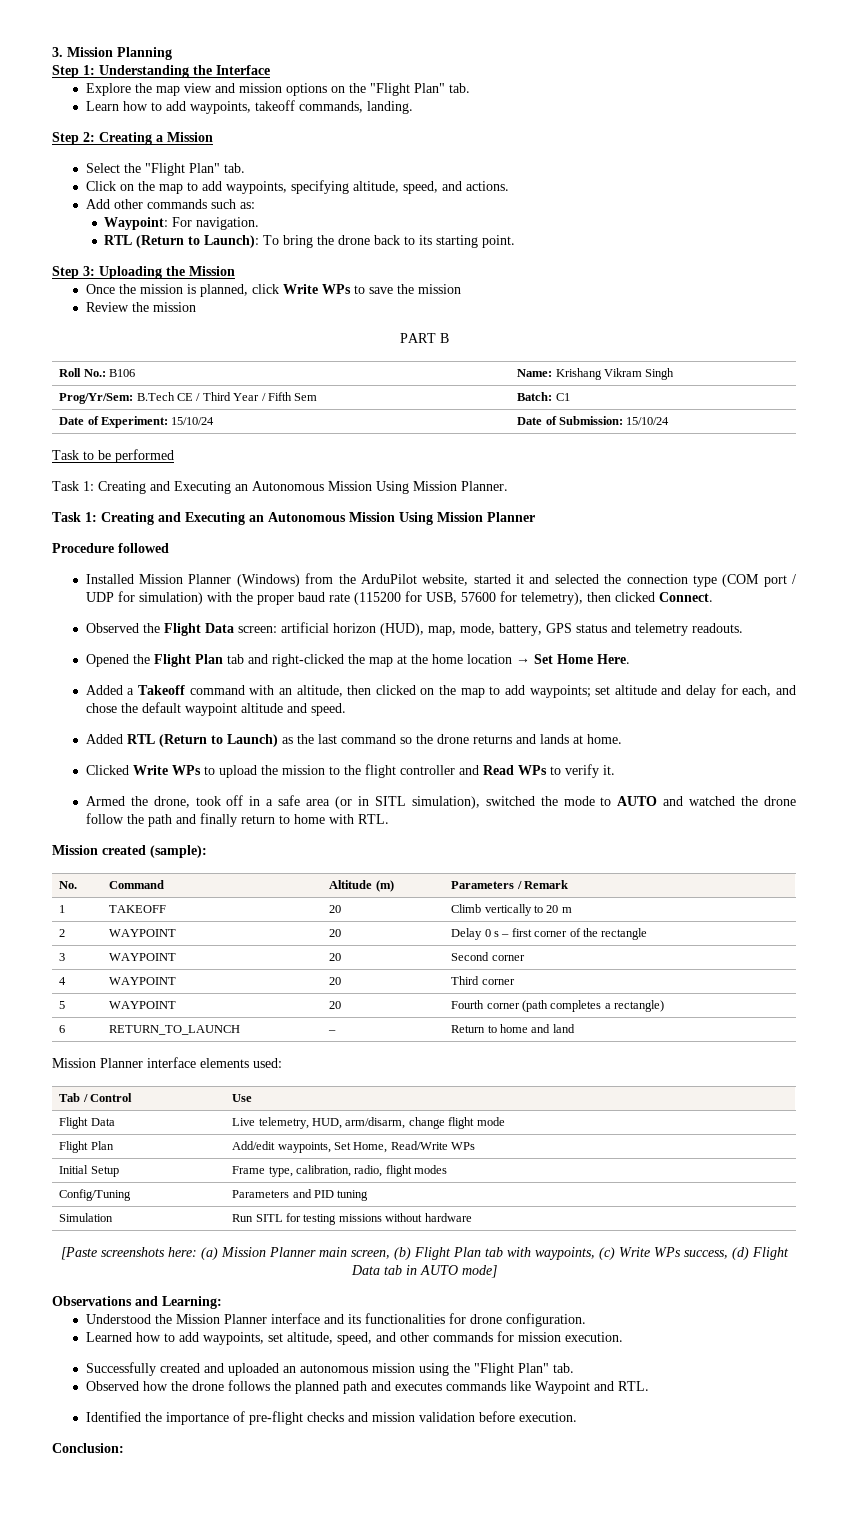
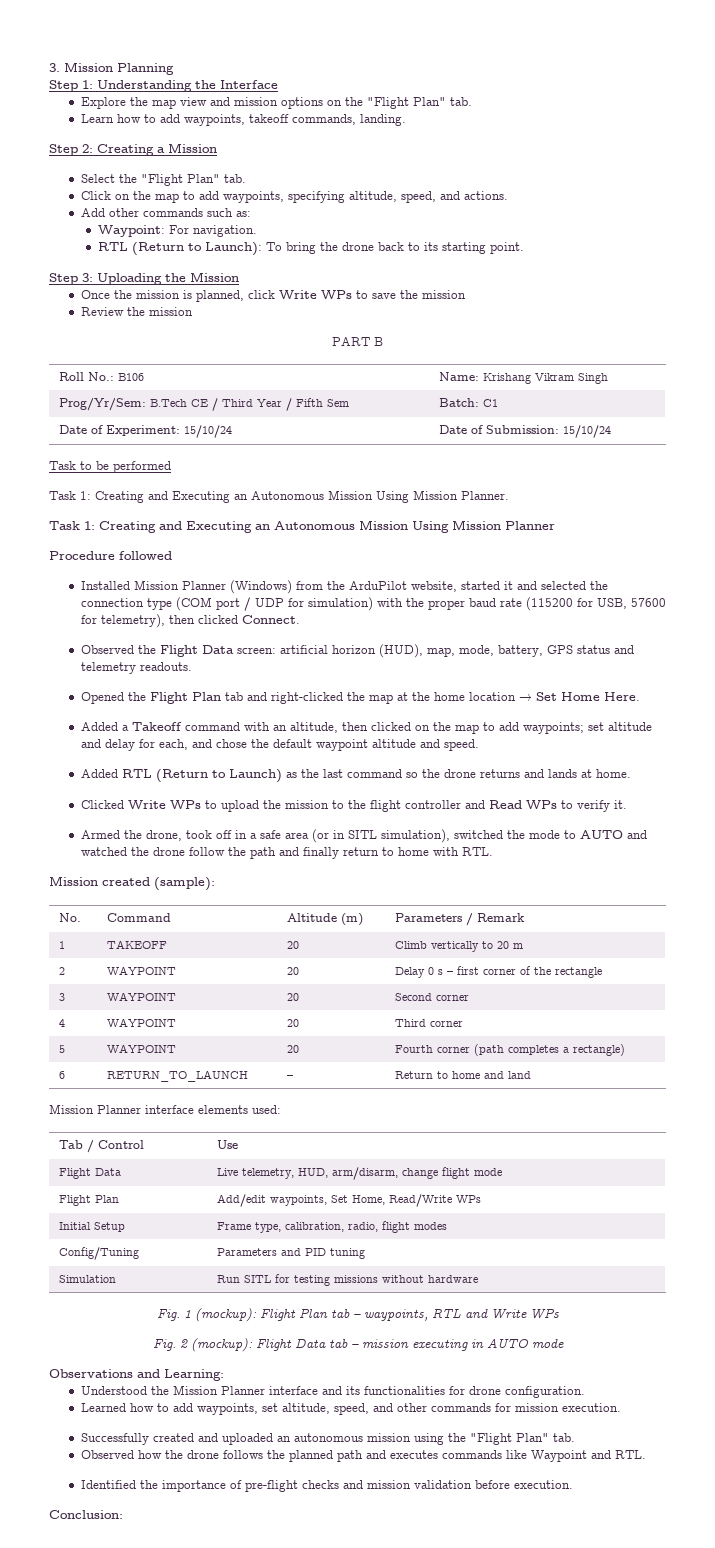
[60,1247,789,1260] [350,1265,402,1275] [Paste screenshots here: (a) Mission Planner main screen, (b) Flight Plan tab with waypoints, (c) Write WPs success, (d) Flight Data tab -> [156,1308,559,1322] [152,1338,468,1352] Fig. 1 (mockup): Flight Plan tab – waypoints, RTL and Write WPs // Fig. 2 (mockup): Flight Data tab – mission executing
[461,1265,497,1278] mode] -> [531,1339,564,1348] mode

